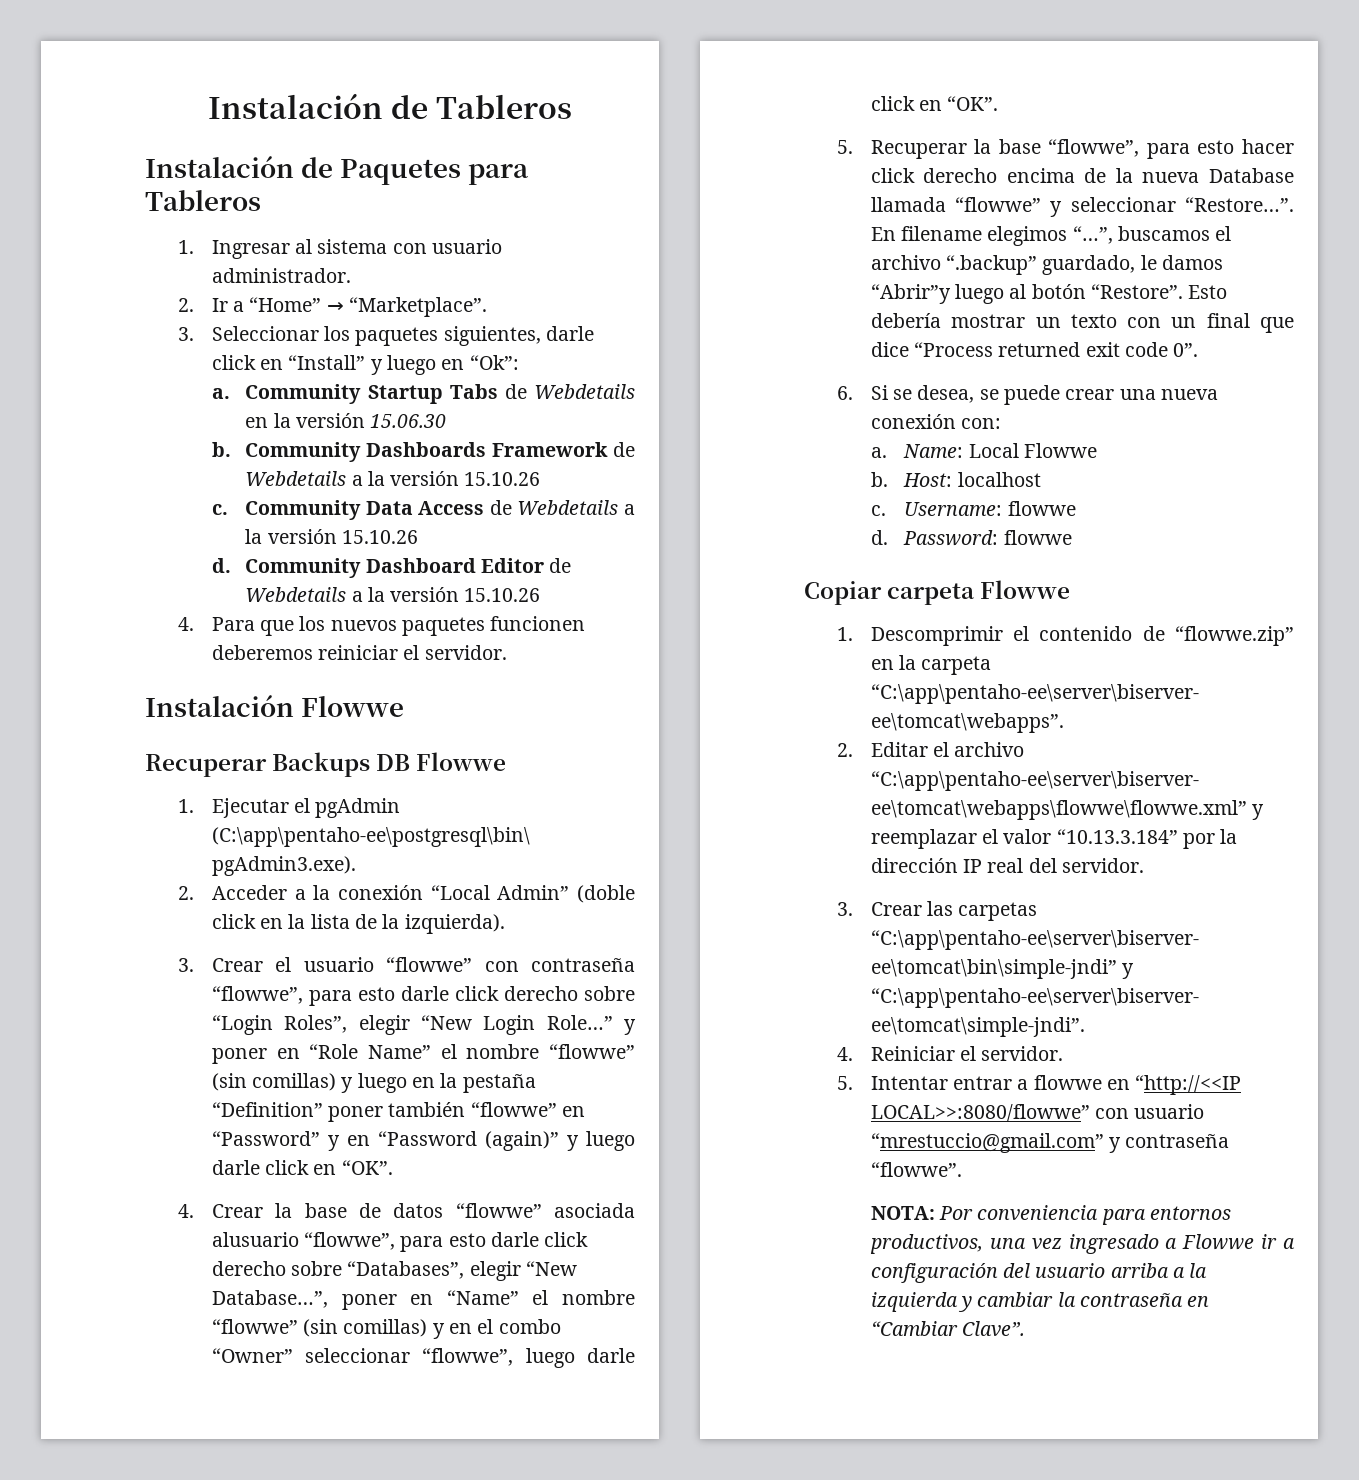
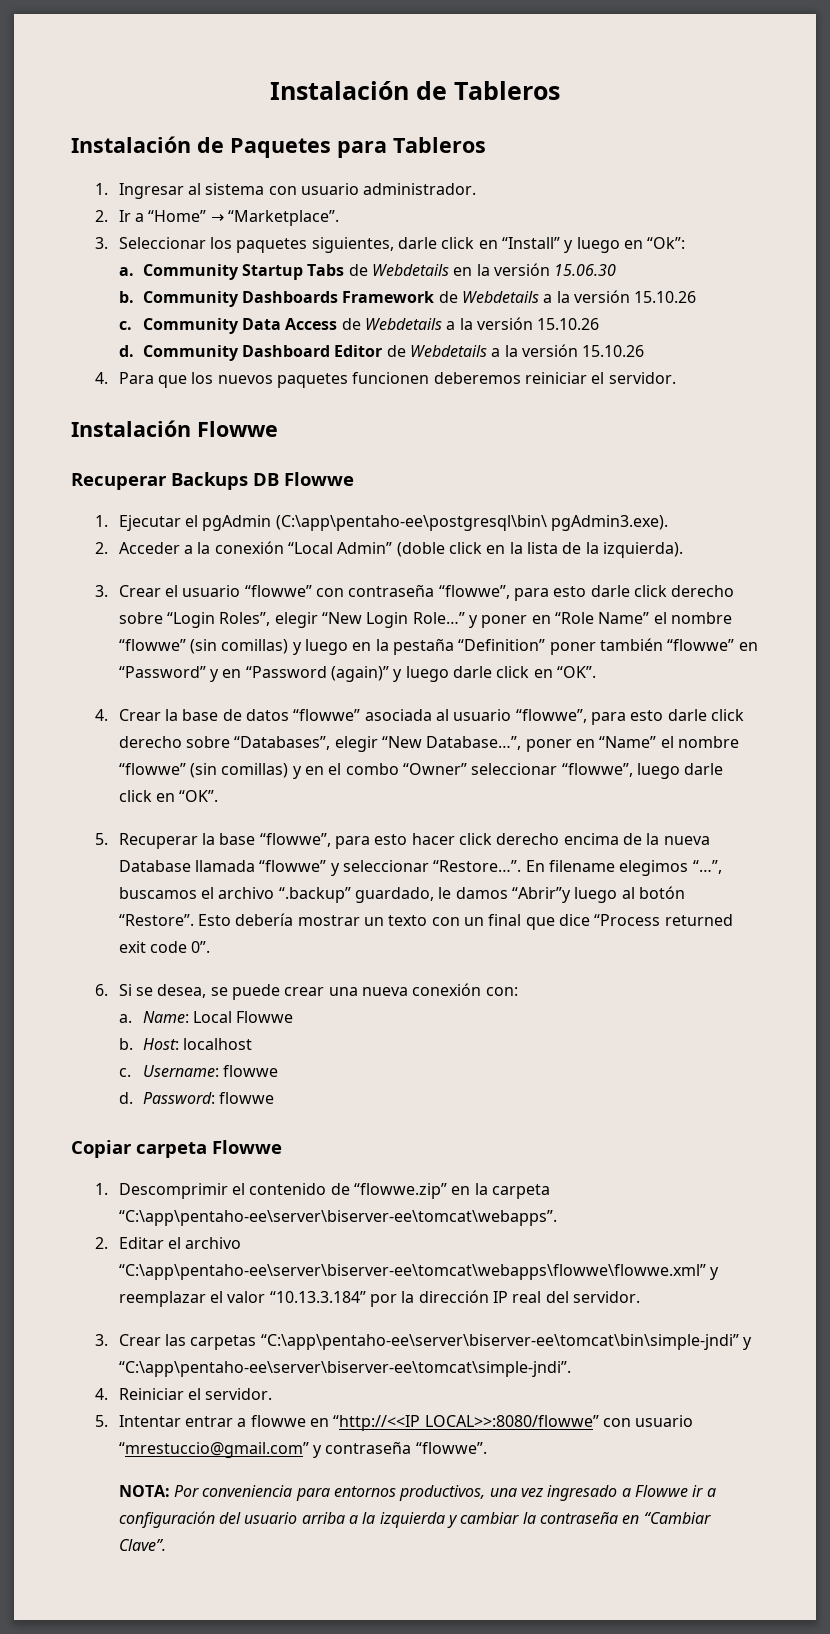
[211,1232,299,1247] alusuario -> [436,709,512,721] al usuario

